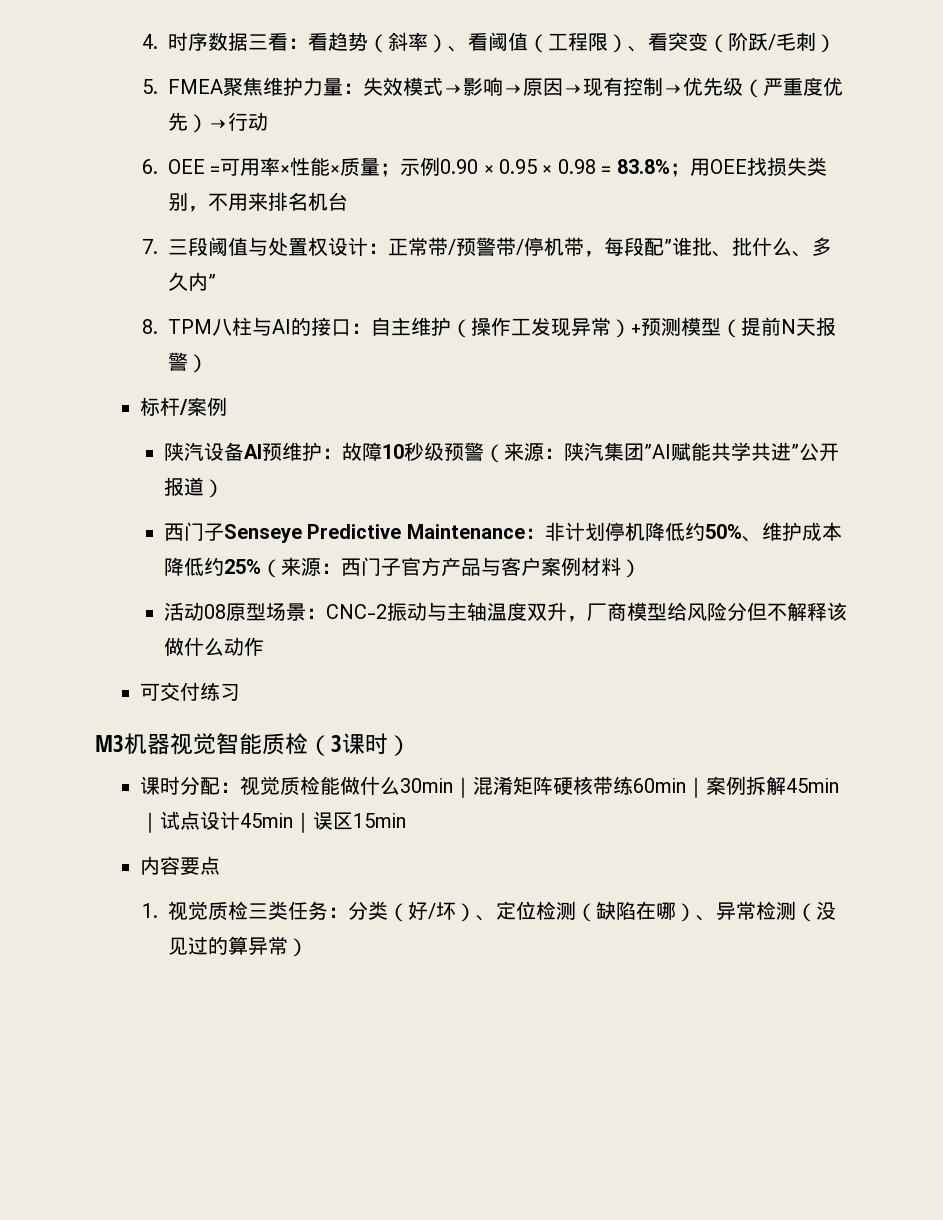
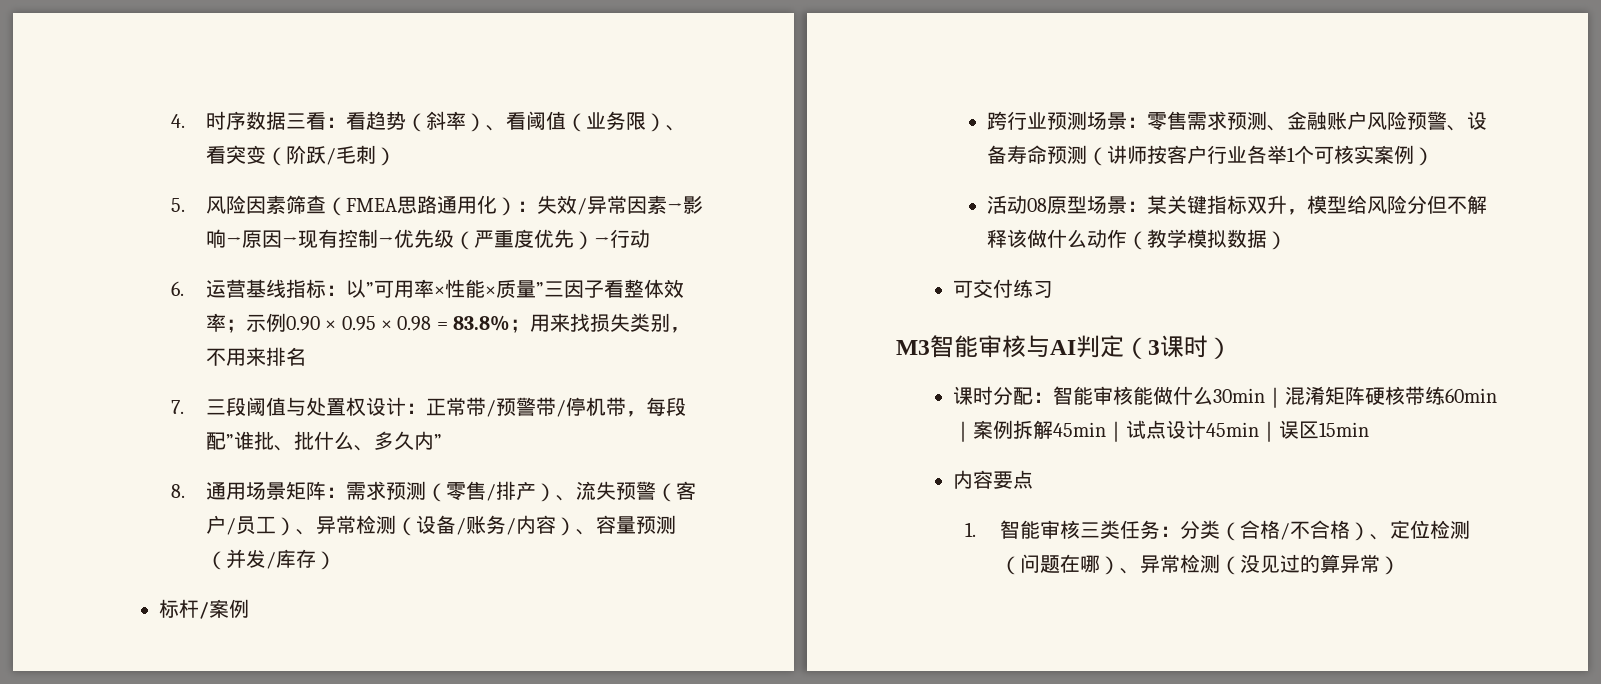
[547,32,588,51] 工程 -> [585,111,626,130] 业务
[167,77,443,96] FMEA聚焦维护力量：失效模式 -> [205,195,667,216] 风险因素筛查（FMEA思路通用化）：失效/异常因素
[167,159,221,174] OEE = -> [205,279,374,298] 运营基线指标：以”
(381, 167) none -> [535,279,684,298] [205,313,226,332] ”三因子看整体效率
[709,159,747,174] OEE -> [550,313,571,332] 来
[307,192,348,211] 机台 -> (306, 356) none
[167,317,836,338] [167,352,208,373] [140,397,228,416] [163,442,839,463] [163,477,224,498] [163,522,842,543] [163,557,621,578] TPM八柱与AI的接口：自主维护（操作工发现异常）+预测模型（提前N天报警） // 标杆/案例 // 陕汽设备AI预维护：故障10秒级预警（来源：陕汽集团”AI赋能共学共进”公开报道） // 西门子Senseye Predictive Maintenance：非计划停机降低约50%、维护成本降低约25%（来源：西门子官方产品与客户案例材料 -> [205,481,696,502] [205,515,676,536] [205,549,336,570] [158,599,249,619] [987,111,1488,131] [987,145,1415,166] 通用场景矩阵：需求预测（零售/排产）、流失预警（客户/员工）、异常检测（设备/账务/内容）、容量预测（并发/库存） // 标杆/案例 // 跨行业预测场景：零售需求预测、金融账户风险预警、设备寿命预测（讲师按客户行业各举1个可核实案例
[325,602,627,622] CNC-2振动与主轴温度双升，厂商 -> [1147,195,1308,215] 某关键指标双升，
(264, 646) none -> [1127,229,1288,250] （教学模拟数据）
[124,733,308,755] 机器视觉智能质检 -> [930,335,1124,358] 智能审核与AI判定
[240,776,321,796] 视觉质检 -> [1052,386,1133,405] 智能审核
[167,901,248,921] 视觉质检 -> [999,520,1080,539] 智能审核
[407,901,456,920] 好/坏 -> [1239,520,1350,540] 合格/不合格
[595,901,636,920] 缺陷 -> [1019,554,1060,573] 问题

